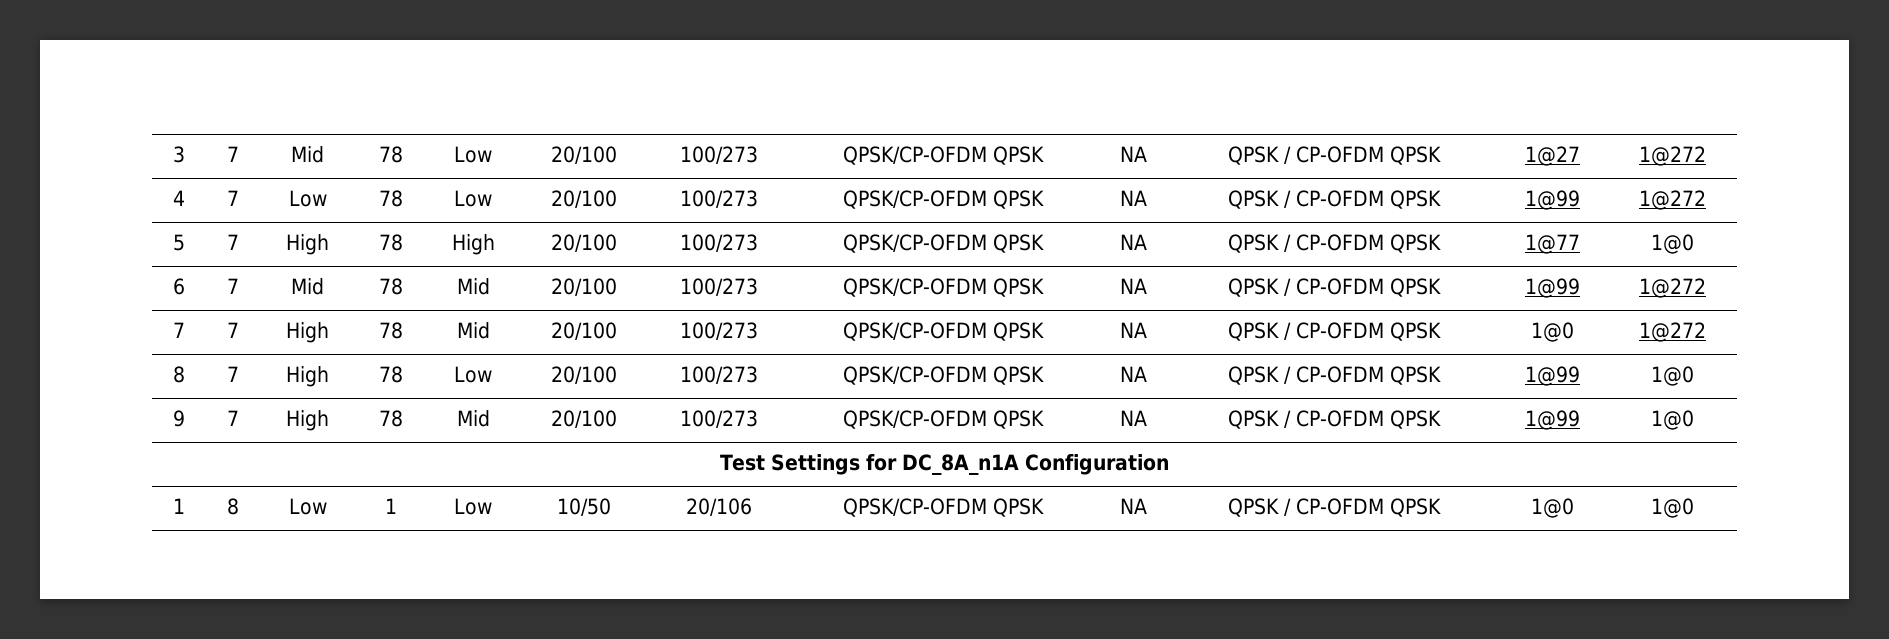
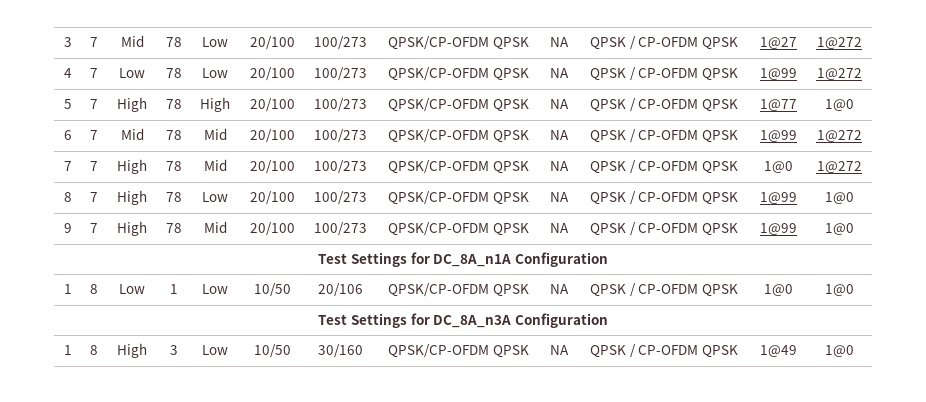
(1694, 508) none -> [318,313,608,328] [63,345,72,355] [90,345,98,355] [117,343,147,358] [169,345,178,355] [202,345,228,355] [253,344,291,358] [318,344,363,358] [388,344,529,358] [550,345,569,355] [590,344,738,358] [760,345,797,357] [824,345,854,357] // Test Settings for DC_8A_n3A Configuration // 1 | 8 | High | 3 | Low | 10/50 | 30/160 | QPSK/CP-OFDM QPSK | NA | QPSK / CP-OFDM QPSK | 1@49 | 1@0

